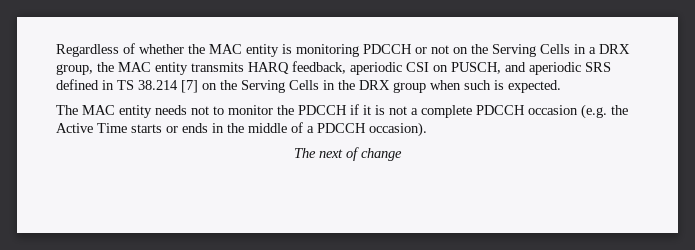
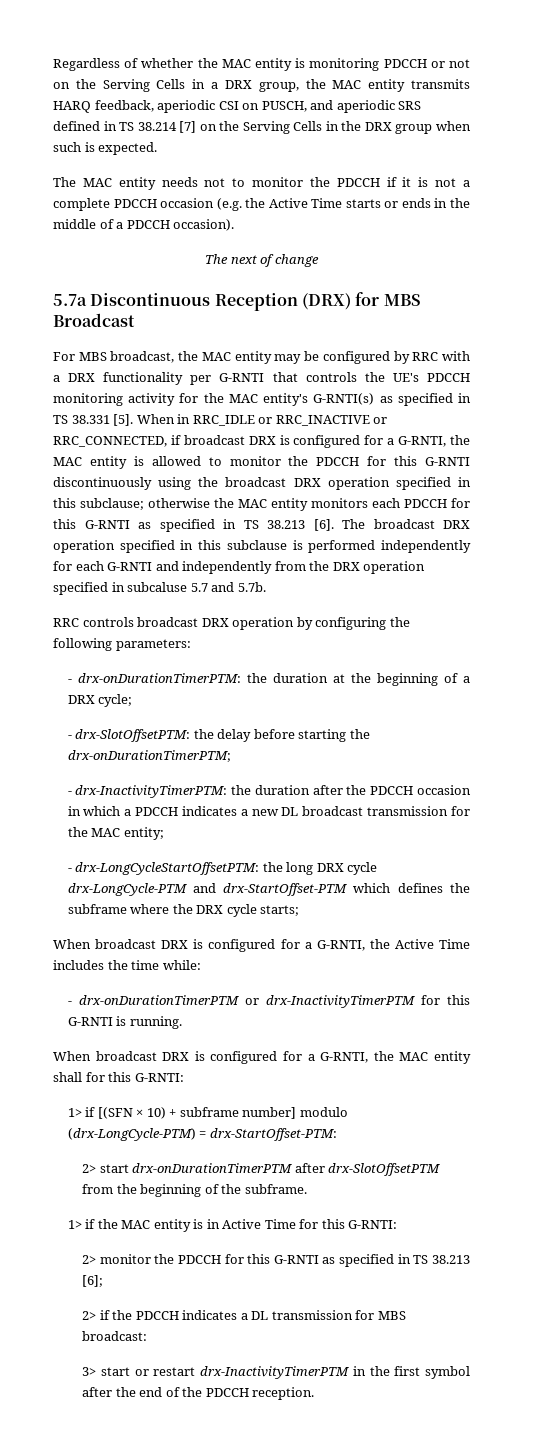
(402, 154) none -> [53,292,421,311] [53,313,135,327] [53,351,471,364] [53,372,470,385] [53,393,472,406] [53,414,388,426] [53,435,471,448] [53,456,470,469] [53,477,472,490] [53,498,470,511] [53,519,470,532] [53,540,472,553] [53,561,426,574] [53,582,266,595] [53,617,410,630] [53,638,191,651] [67,673,470,686] [67,694,133,707] [67,729,370,742] [67,750,231,762] [67,785,472,798] [67,806,470,816] [67,827,164,840] [67,862,378,875] [67,883,470,896] [67,904,300,917] [53,939,471,952] [53,960,201,970] [67,995,470,1008] [67,1016,182,1029] [53,1051,472,1064] [53,1072,184,1082] [67,1107,348,1119] [67,1128,337,1141] [82,1163,441,1176] [82,1184,307,1197] [67,1219,398,1232] [82,1254,471,1267] [82,1275,104,1287] [82,1310,406,1320] [82,1331,148,1341] [82,1366,470,1379] [82,1387,315,1400] // 5.7a Discontinuous Reception (DRX) for MBS Broadcast // For MBS broadcast, the MAC entity may be configured by RRC with a DRX functionality per G-RNTI that controls the UE's PDCCH monitoring activity for the MAC entity's G-RNTI(s) as specified in TS 38.331 [5]. When in RRC_IDLE or RRC_INACTIVE or RRC_CONNECTED, if broadcast DRX is configured for a G-RNTI, the MAC entity is allowed to monitor the PDCCH for this G-RNTI discontinuously using the broadcast DRX operation specified in this subclause; otherwise the MAC entity monitors each PDCCH for this G-RNTI as specified in TS 38.213 [6]. The broadcast DRX operation specified in this subclause is performed independently for each G-RNTI and independently from the DRX operation specified in subcaluse 5.7 and 5.7b. // RRC controls broadcast DRX operation by configuring the following parameters: // - drx-onDurationTimerPTM: the duration at the beginning of a DRX cycle; // - drx-SlotOffsetPTM: the delay before starting the drx-onDurationTimerPTM; // - drx-InactivityTimerPTM: the duration after the PDCCH occasion in which a PDCCH indicates a new DL broadcast transmission for the MAC entity; // - drx-LongCycleStartOffsetPTM: the long DRX cycle drx-LongCycle-PTM and drx-StartOffset-PTM which defines the subframe where the DRX cycle starts; // When broadcast DRX is configured for a G-RNTI, the Active Time includes the time while: // - drx-onDurationTimerPTM or drx-InactivityTimerPTM for this G-RNTI is running. // When broadcast DRX is configured for a G-RNTI, the MAC entity shall for this G-RNTI: // 1> if [(SFN × 10) + subframe number] modulo (drx-LongCycle-PTM) = drx-StartOffset-PTM: // 2> start drx-onDurationTimerPTM after drx-SlotOffsetPTM from the beginning of the subframe. // 1> if the MAC entity is in Active Time for this G-RNTI: // 2> monitor the PDCCH for this G-RNTI as specified in TS 38.213 [6]; // 2> if the PDCCH indicates a DL transmission for MBS broadcast: // 3> start or restart drx-InactivityTimerPTM in the first symbol after the end of the PDCCH reception.

